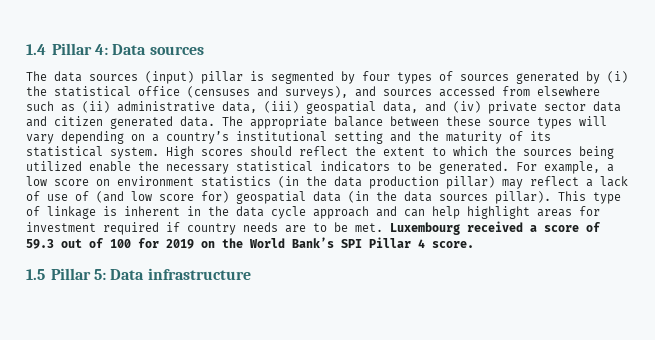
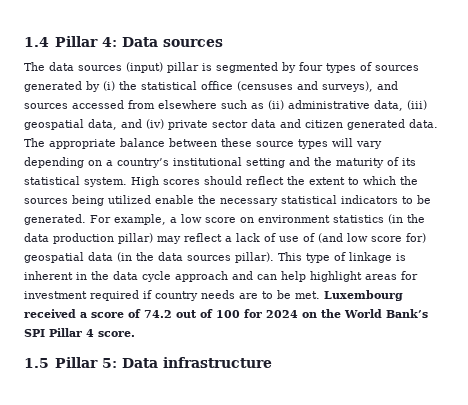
[26,239,54,249] 59.3 -> [144,310,172,318] 74.2
[166,239,194,249] 2019 -> [266,310,298,318] 2024

